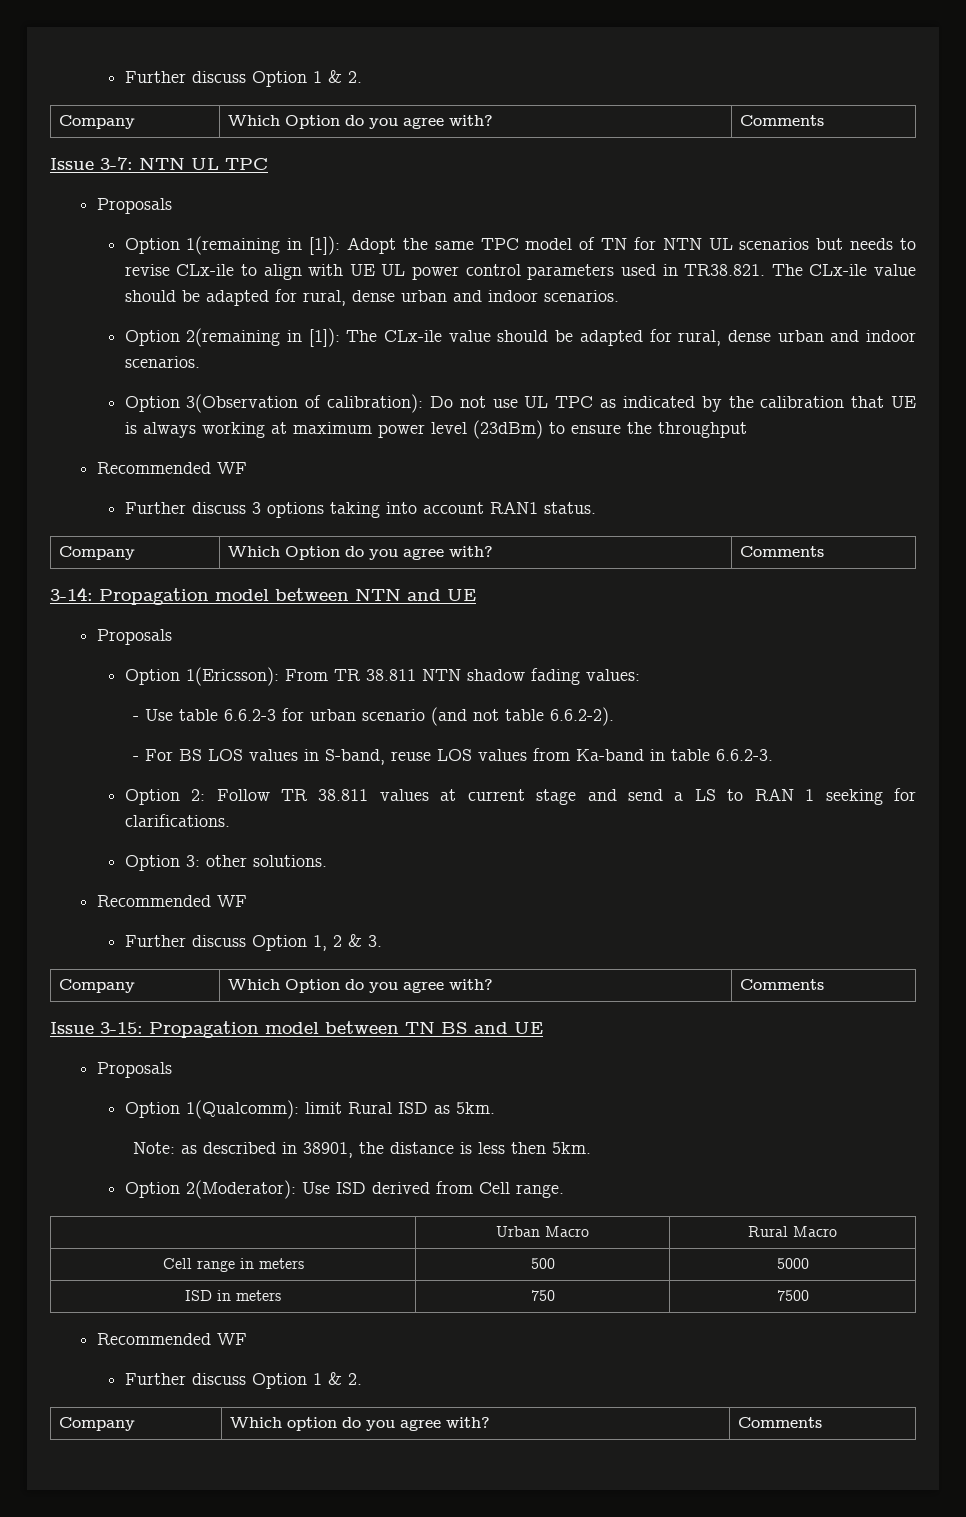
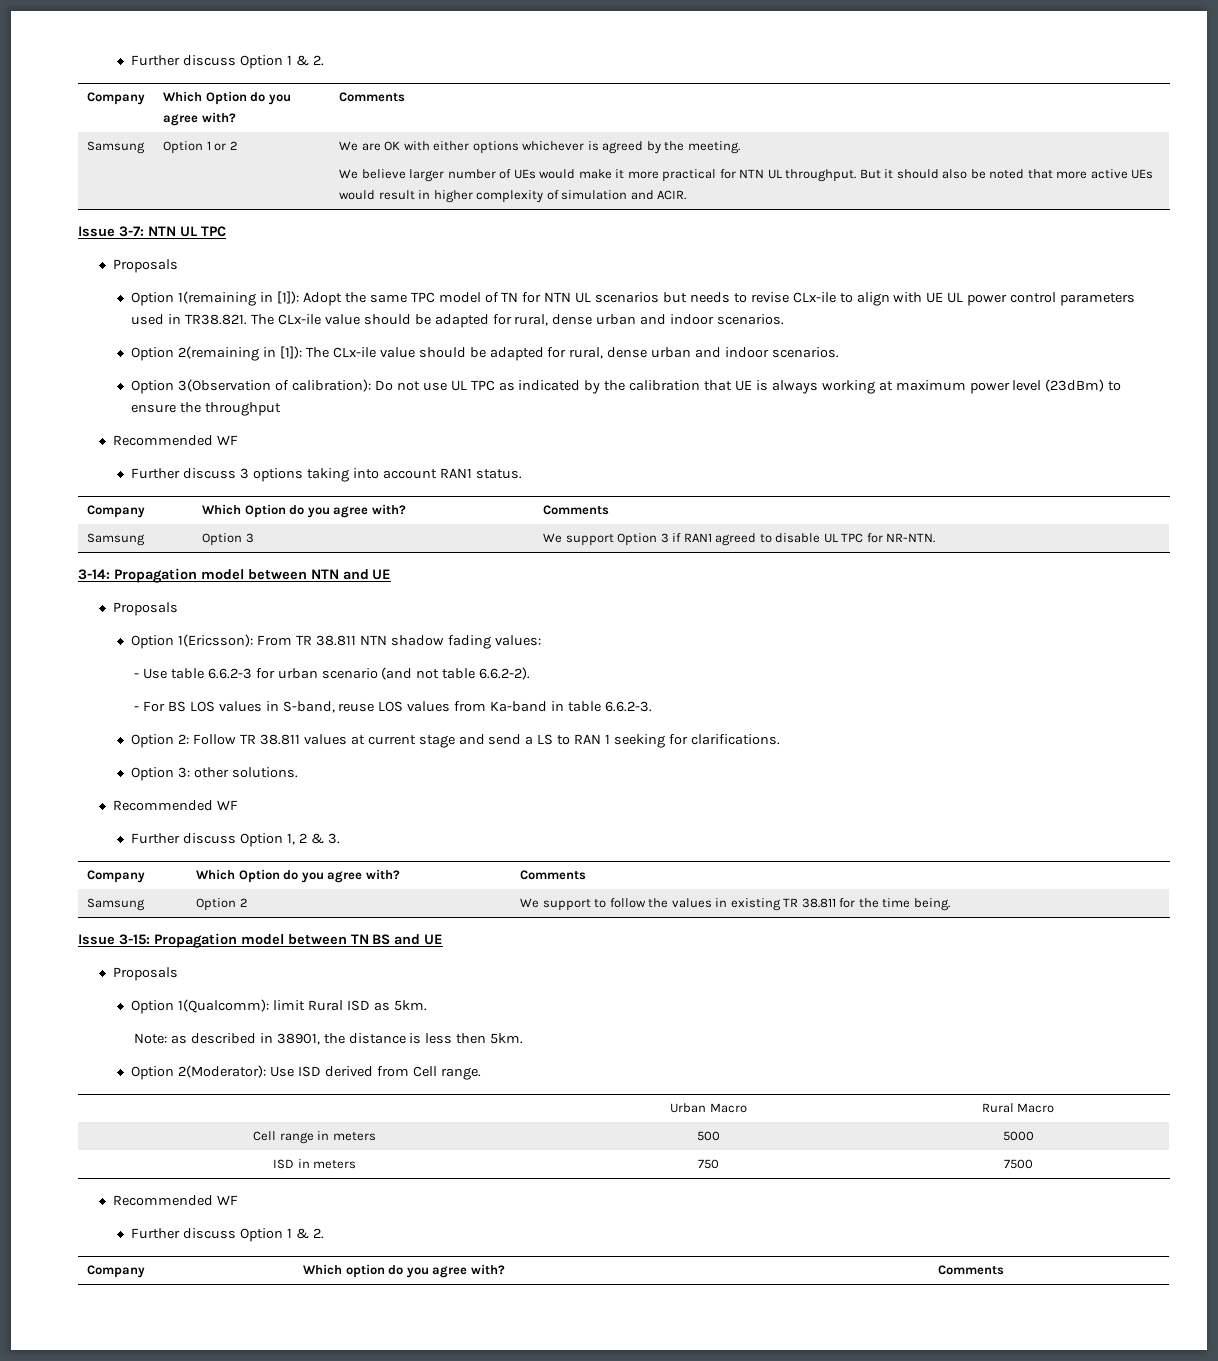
(825, 120) none -> [86,141,145,154] [162,141,238,154] [338,141,740,154] [338,169,1154,182] [338,190,687,203] // Samsung | Option 1 or 2 | We are OK with either options whichever is agreed by the meeting. // We believe larger number of UEs would make it more practical for NTN UL throughput. But it should also be noted that more active UEs would result in higher complexity of simulation and ACIR.
(825, 551) none -> [86,533,145,546] [201,533,254,546] [542,533,936,546] // Samsung | Option 3 | We support Option 3 if RAN1 agreed to disable UL TPC for NR-NTN.
(825, 984) none -> [86,898,145,911] [195,898,248,911] [519,898,950,911] // Samsung | Option 2 | We support to follow the values in existing TR 38.811 for the time being.

